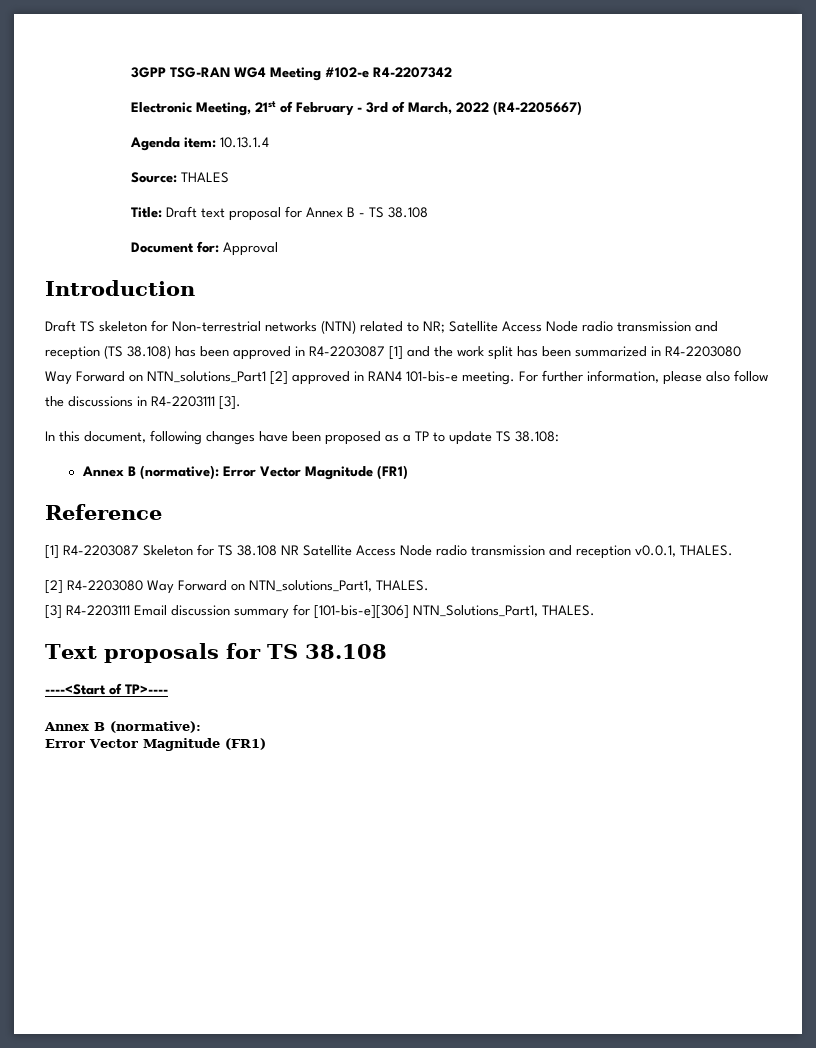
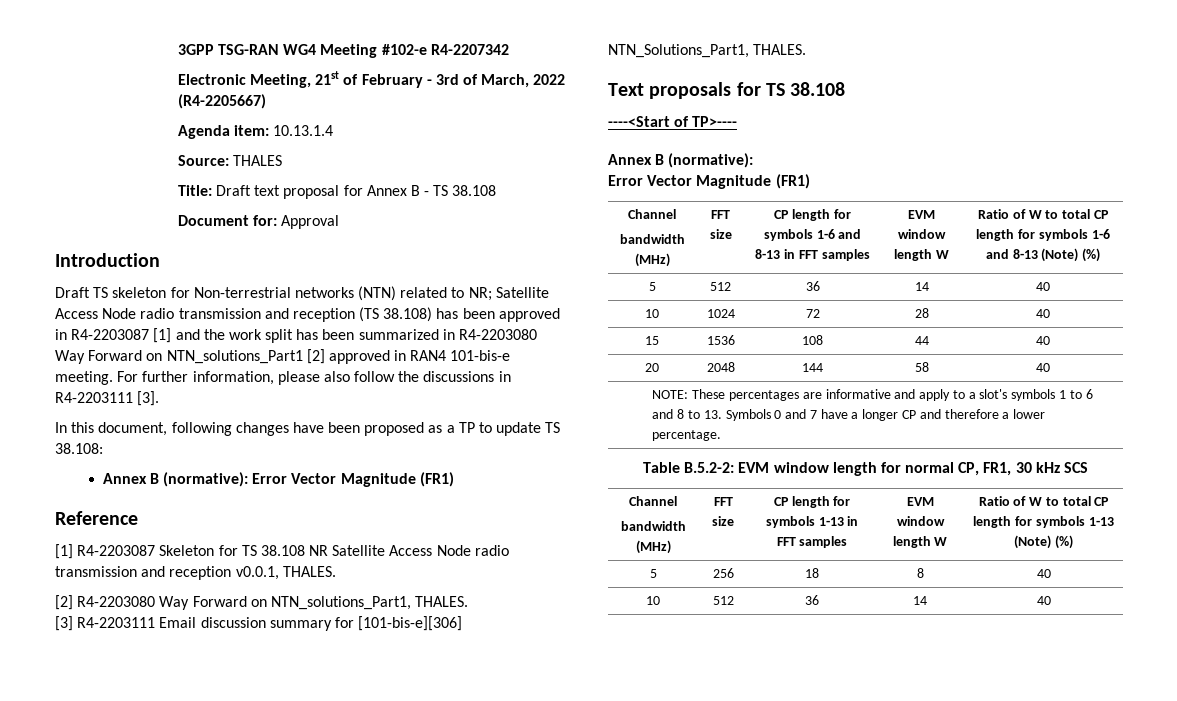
(266, 744) none -> [628,209,676,219] [619,234,685,244] [634,253,670,267] [711,210,730,219] [709,229,732,239] [774,209,851,221] [763,229,862,241] [755,249,870,261] [908,210,935,219] [898,229,946,239] [894,249,949,261] [978,209,1109,219] [976,229,1110,241] [985,248,1101,262] [648,282,656,291] [710,282,731,291] [805,281,820,291] [914,282,929,291] [1036,282,1050,291] [645,309,659,318] [706,309,735,318] [805,309,820,318] [914,308,929,318] [1036,309,1050,318] [645,336,659,345] [706,335,735,345] [802,335,823,345] [914,336,929,345] [1036,336,1050,345] [645,363,659,372] [706,362,735,372] [802,363,823,372] [914,362,929,372] [1036,363,1050,372] [652,389,1093,401] [652,409,1046,421] [652,430,722,441] [642,462,1089,476] [629,496,677,506] [620,521,686,531] [635,540,671,554] [713,497,733,506] [712,516,734,526] [773,496,851,508] [765,516,859,528] [776,536,848,548] [906,497,934,506] [896,516,945,526] [892,536,948,548] [978,496,1110,506] [973,516,1114,528] [1014,535,1073,549] [649,569,657,578] [712,568,734,578] [805,568,819,578] [916,568,924,578] [1036,569,1051,578] [646,596,660,605] [712,596,734,605] [805,595,819,605] [913,596,927,605] [1036,596,1051,605] // Channel // bandwidth (MHz) | FFT size | CP length for symbols 1-6 and 8-13 in FFT samples | EVM window length W | Ratio of W to total CP length for symbols 1-6 and 8-13 (Note) (%) // 5 | 512 | 36 | 14 | 40 // 10 | 1024 | 72 | 28 | 40 // 15 | 1536 | 108 | 44 | 40 // 20 | 2048 | 144 | 58 | 40 // NOTE: These percentages are informative and apply to a slot's symbols 1 to 6 and 8 to 13. Symbols 0 and 7 have a longer CP and therefore a lower percentage. // Table B.5.2-2: EVM window length for normal CP, FR1, 30 kHz SCS // Channel // bandwidth (MHz) | FFT size | CP length for symbols 1-13 in FFT samples | EVM window length W | Ratio of W to total CP length for symbols 1-13 (Note) (%) // 5 | 256 | 18 | 8 | 40 // 10 | 512 | 36 | 14 | 40

